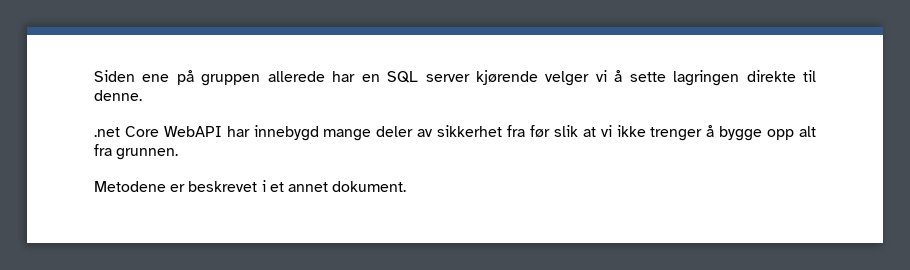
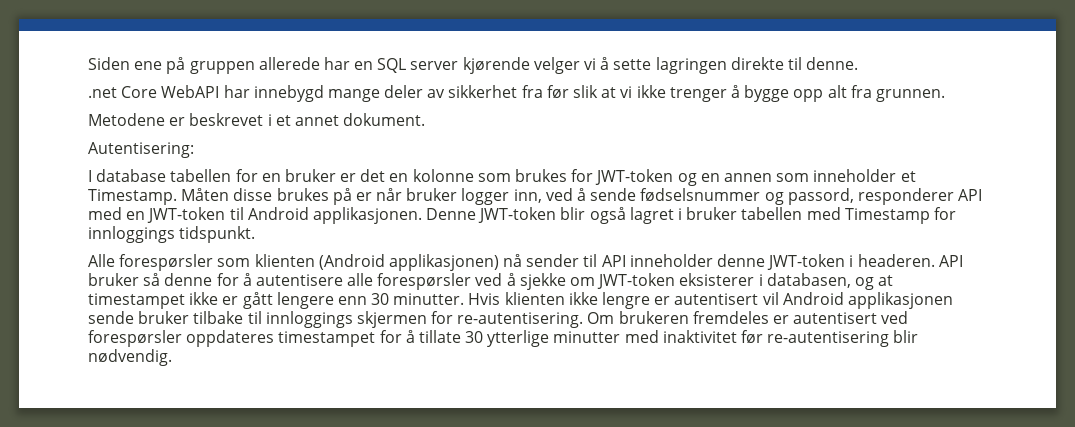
(407, 186) none -> [88,142,194,158] [88,169,916,186] [88,188,983,205] [88,207,956,224] [88,226,256,243] [88,254,963,271] [88,273,894,290] [88,292,953,309] [88,311,909,328] [88,330,919,347] [88,349,172,366] // Autentisering: // I database tabellen for en bruker er det en kolonne som brukes for JWT-token og en annen som inneholder et Timestamp. Måten disse brukes på er når bruker logger inn, ved å sende fødselsnummer og passord, responderer API med en JWT-token til Android applikasjonen. Denne JWT-token blir også lagret i bruker tabellen med Timestamp for innloggings tidspunkt. // Alle forespørsler som klienten (Android applikasjonen) nå sender til API inneholder denne JWT-token i headeren. API bruker så denne for å autentisere alle forespørsler ved å sjekke om JWT-token eksisterer i databasen, og at timestampet ikke er gått lengere enn 30 minutter. Hvis klienten ikke lengre er autentisert vil Android applikasjonen sende bruker tilbake til innloggings skjermen for re-autentisering. Om brukeren fremdeles er autentisert ved forespørsler oppdateres timestampet for å tillate 30 ytterlige minutter med inaktivitet før re-autentisering blir nødvendig.

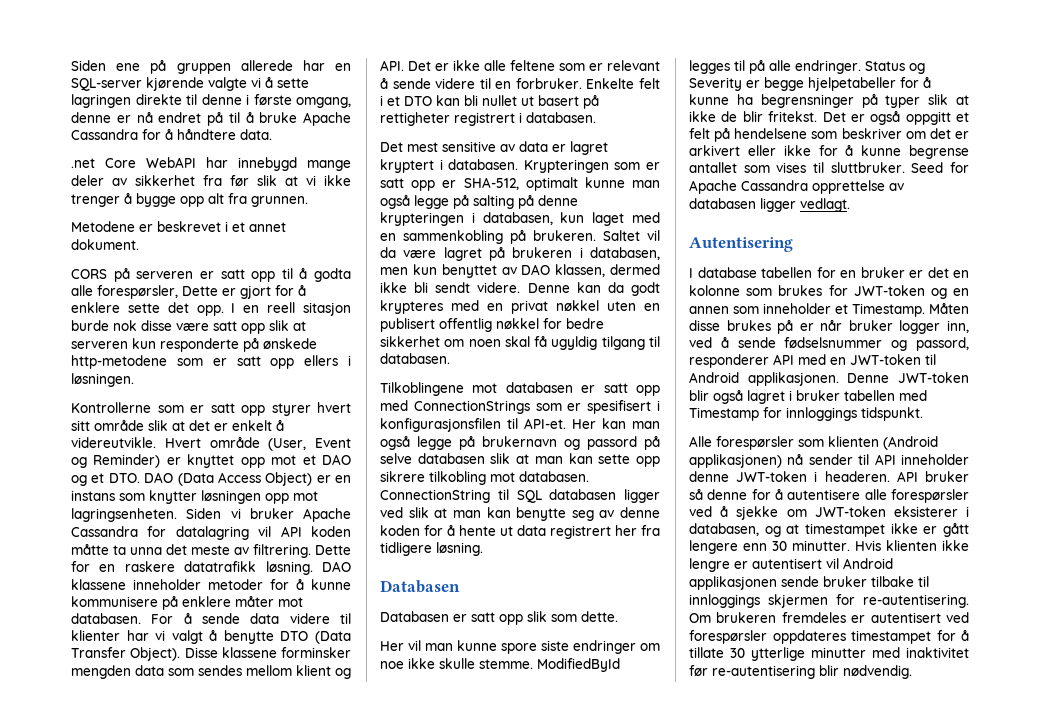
[377,57,580,74] SQL server kjørende velger -> [71,77,247,91] SQL-server kjørende valgte
[806,57,859,70] denne. -> [201,94,351,108] [71,111,351,126] [71,128,272,140] denne i første omgang, denne er nå endret på til å bruke Apache Cassandra for å håndtere data.
[88,142,194,158] Autentisering: -> [71,267,351,282] [71,284,306,299] [71,302,351,316] [71,320,306,334] [71,337,317,352] [71,355,351,369] [71,373,134,387] [71,402,351,416] [71,419,284,431] [71,436,351,451] [71,454,351,468] [71,472,351,486] [71,490,318,504] [71,508,351,522] [71,526,351,540] [71,543,351,558] [71,561,351,575] [71,578,351,590] [71,595,303,610] [71,612,351,624] [71,629,352,644] [71,647,351,661] [71,665,351,679] [380,60,660,71] [380,77,660,89] [380,94,599,109] [380,112,596,126] [380,141,608,155] [380,159,660,173] [380,177,660,191] [380,194,578,209] [380,212,660,226] [380,229,660,244] [380,246,660,261] [380,264,660,278] [380,282,660,296] [380,300,660,314] [380,318,604,332] [380,335,660,350] [380,353,450,364] [380,382,660,396] [380,400,660,414] [380,418,660,432] [380,435,660,450] [380,453,660,467] [380,471,589,485] [380,489,660,503] [380,507,660,521] [380,524,660,539] [380,542,483,556] [380,580,460,593] [380,611,618,625] [380,640,660,654] [380,658,620,672] [689,59,925,74] [689,76,931,91] [689,93,969,108] [689,110,969,125] [689,127,969,142] [689,144,969,159] [689,162,969,173] [689,180,904,194] [689,198,850,212] [689,237,793,252] CORS på serveren er satt opp til å godta alle forespørsler, Dette er gjort for å enklere sette det opp. I en reell sitasjon burde nok disse være satt opp slik at serveren kun responderte på ønskede http-metodene som er satt opp ellers i løsningen. // Kontrollerne som er satt opp styrer hvert sitt område slik at det er enkelt å videreutvikle. Hvert område (User, Event og Reminder) er knyttet opp mot et DAO og et DTO. DAO (Data Access Object) er en instans som knytter løsningen opp mot lagringsenheten. Siden vi bruker Apache Cassandra for datalagring vil API koden måtte ta unna det meste av filtrering. Dette for en raskere datatrafikk løsning. DAO klassene inneholder metoder for å kunne kommunisere på enklere måter mot databasen. For å sende data videre til klienter har vi valgt å benytte DTO (Data Transfer Object). Disse klassene forminsker mengden data som sendes mellom klient og API. Det er ikke alle feltene som er relevant å sende videre til en forbruker. Enkelte felt i et DTO kan bli nullet ut basert på rettigheter registrert i databasen. // Det mest sensitive av data er lagret kryptert i databasen. Krypteringen som er satt opp er SHA-512, optimalt kunne man også legge på salting på denne krypteringen i databasen, kun laget med en sammenkobling på brukeren. Saltet vil da være lagret på brukeren i databasen, men kun benyttet av DAO klassen, dermed ikke bli sendt videre. Denne kan da godt krypteres med en privat nøkkel uten en publisert offentlig nøkkel for bedre sikkerhet om noen skal få ugyldig tilgang til databasen. // Tilkoblingene mot databasen er satt opp med ConnectionStrings som er spesifisert i konfigurasjonsfilen til API-et. Her kan man også legge på brukernavn og passord på selve databasen slik at man kan sette opp sikrere tilkobling mot databasen. ConnectionString til SQL databasen ligger ved slik at man kan benytte seg av denne koden for å hente ut data registrert her fra tidligere løsning. // Databasen // Databasen er satt opp slik som dette. // Her vil man kunne spore siste endringer om noe ikke skulle stemme. ModifiedById legges til på alle endringer. Status og Severity er begge hjelpetabeller for å kunne ha begrensninger på typer slik at ikke de blir fritekst. Det er også oppgitt et felt på hendelsene som beskriver om det er arkivert eller ikke for å kunne begrense antallet som vises til sluttbruker. Seed for Apache Cassandra opprettelse av databasen ligger vedlagt. // Autentisering

